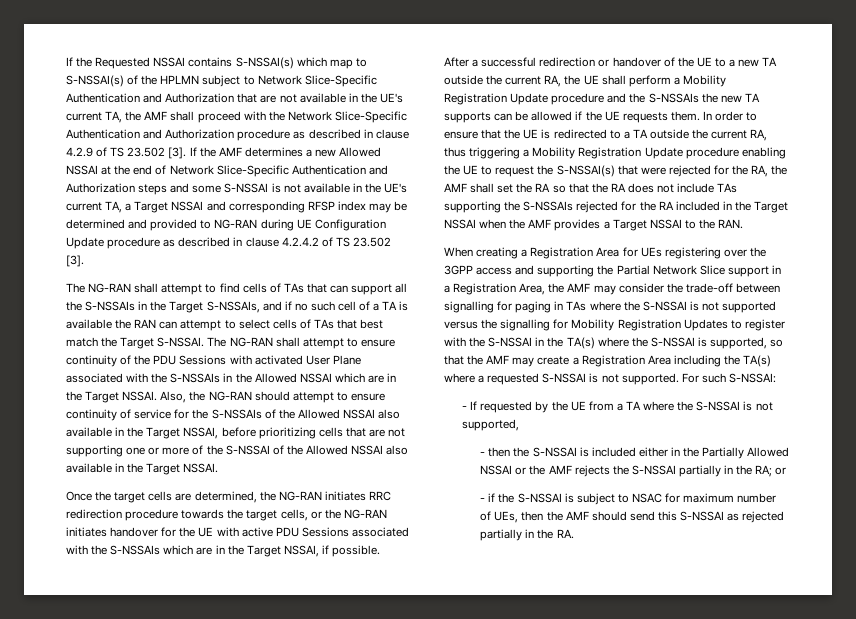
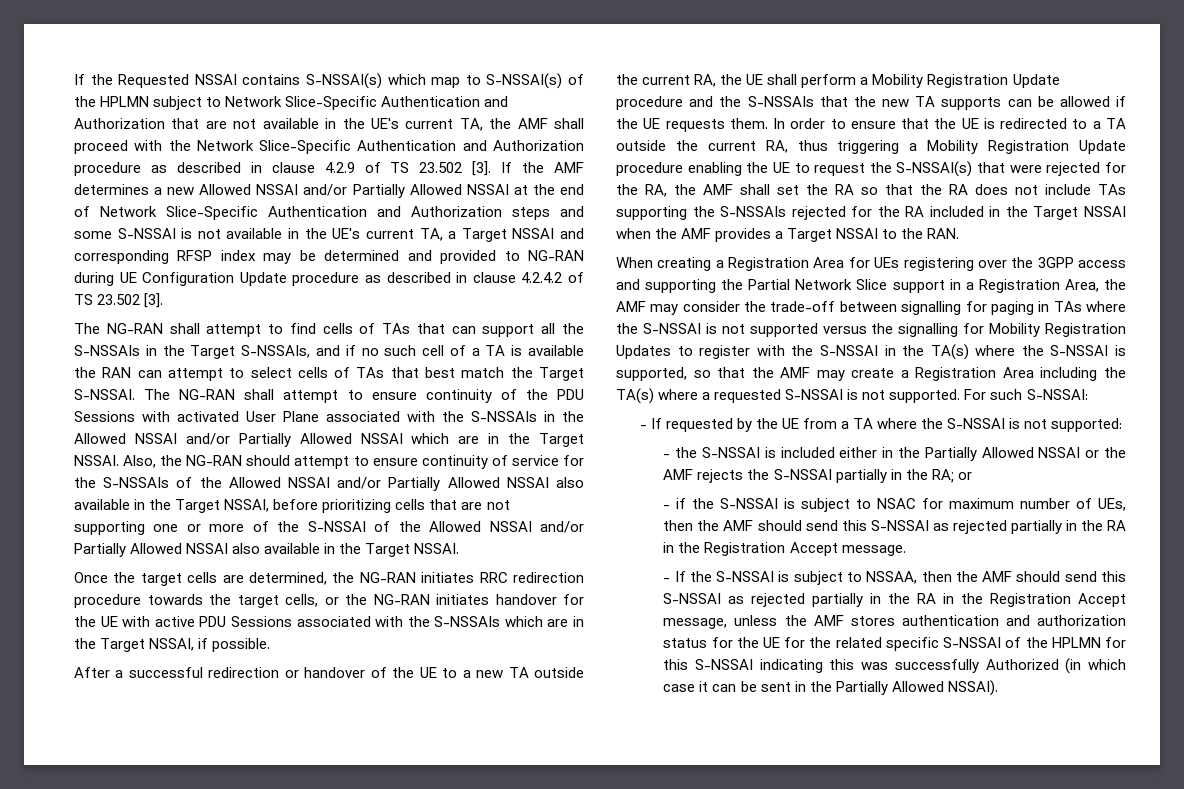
(98, 170) none -> [303,184,509,198] and/or Partially Allowed NSSAI
(332, 378) none -> [185,433,403,447] and/or Partially Allowed NSSAI
(375, 414) none -> [337,477,549,491] and/or Partially Allowed NSSAI
(384, 450) none -> [539,521,584,533] [74,543,229,557] and/or Partially Allowed NSSAI
(699, 98) none -> [819,96,848,107] that
[462,419,520,431] [480,447,511,457] supported, // - then -> [1051,418,1123,432] [663,454,671,458] supported: // -
[556,529,574,539] RA. -> [1107,520,1126,531] [663,542,906,556] [663,571,1126,585] [663,593,1126,607] [663,615,1126,629] [663,637,1126,651] [663,658,1126,674] [663,680,998,696] RA in the Registration Accept message. // - If the S-NSSAI is subject to NSSAA, then the AMF should send this S-NSSAI as rejected partially in the RA in the Registration Accept message, unless the AMF stores authentication and authorization status for the UE for the related specific S-NSSAI of the HPLMN for this S-NSSAI indicating this was successfully Authorized (in which case it can be sent in the Partially Allowed NSSAI).

